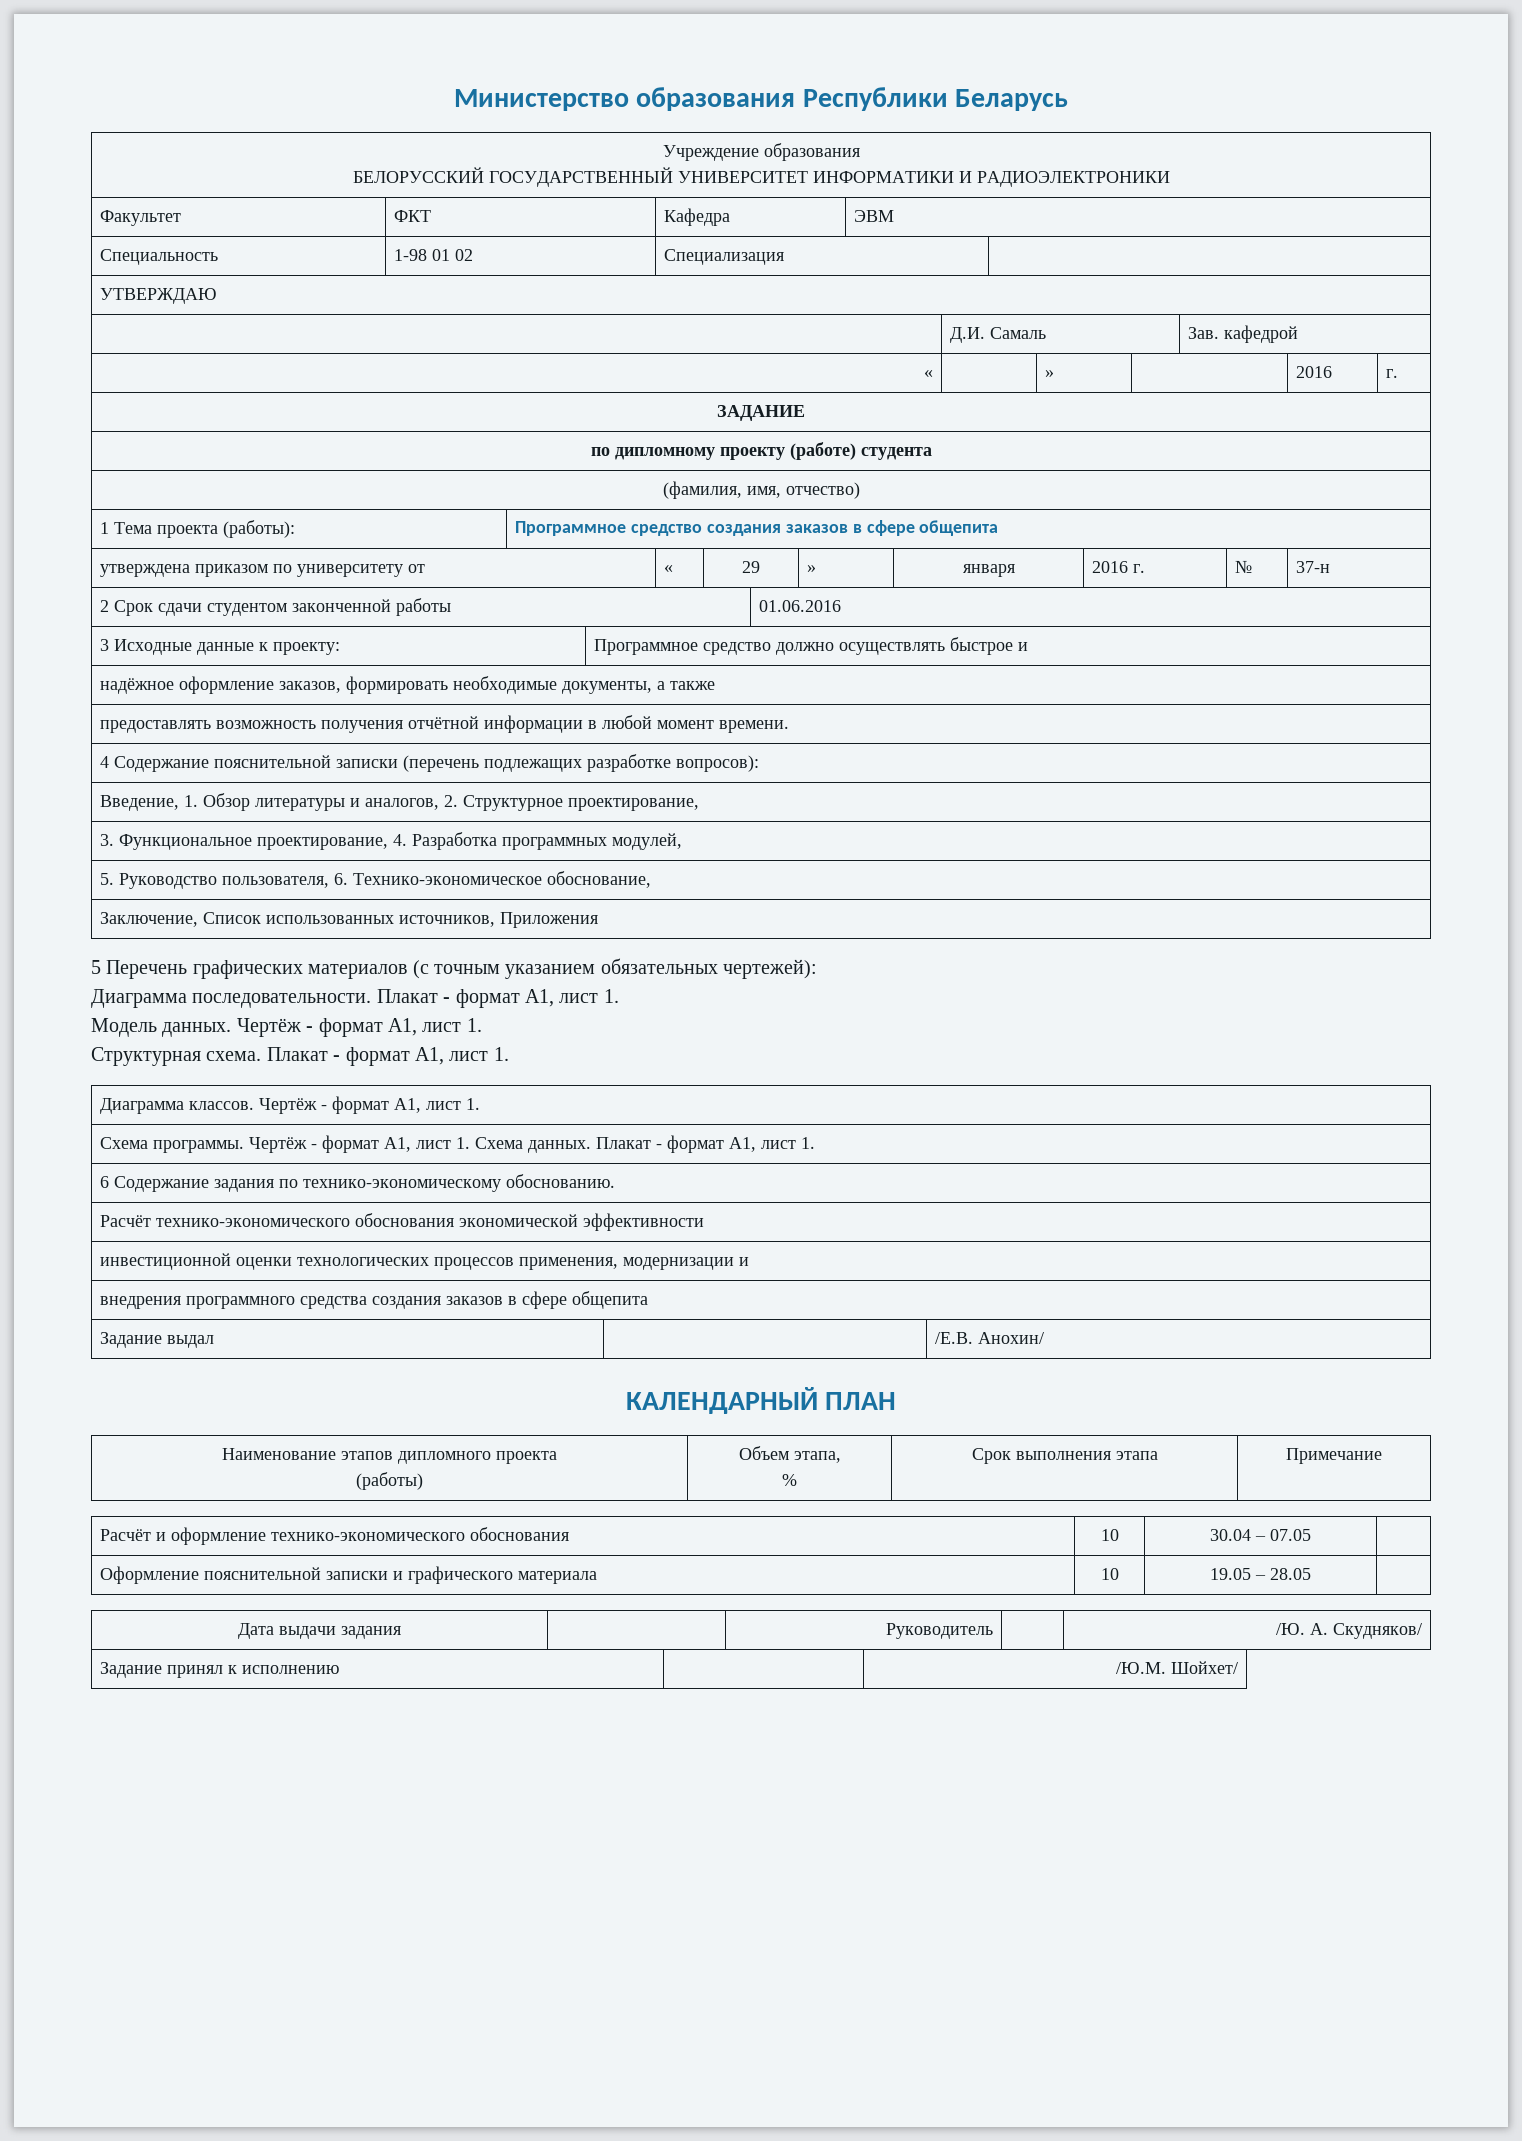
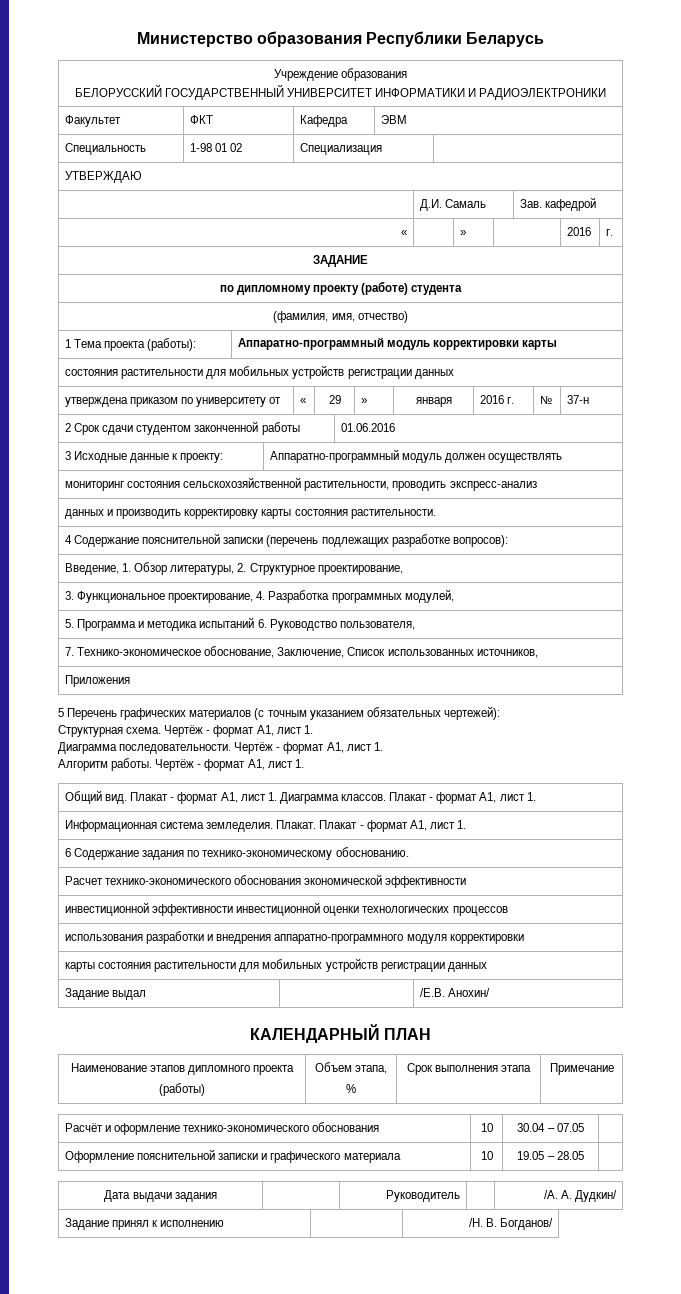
[515,520,999,536] Программное средство создания заказов в сфере общепита -> [238,337,558,350] [65,365,454,379] Аппаратно-программный модуль корректировки карты // состояния растительности для мобильных устройств регистрации данных
[594,637,1029,655] [100,676,716,694] [100,715,790,733] Программное средство должно осуществлять быстрое и // надёжное оформление заказов, формировать необходимые документы, а также // предоставлять возможность получения отчётной информации в любой момент времени. -> [270,449,563,463] [65,477,537,491] [65,509,436,519] Аппаратно-программный модуль должен осуществлять // мониторинг состояния сельскохозяйственной растительности, проводить экспресс-анализ // данных и производить корректировку карты состояния растительности.
[255,798,440,811] литературы и аналогов, -> [170,565,235,575] литературы,
(115, 879) none -> [77,617,267,631] Программа и методика испытаний 6.
[334,873,349,885] 6. -> [65,647,75,656] // 7.
(652, 879) // -> (275, 652) none
(496, 921) none -> (538, 653) //
[91,989,619,1008] [91,1018,482,1037] [91,1047,509,1066] [100,1096,481,1114] [100,1135,592,1153] Диаграмма последовательности. Плакат - формат А1, лист 1. // Модель данных. Чертёж - формат А1, лист 1. // Структурная схема. Плакат - формат А1, лист 1. // Диаграмма классов. Чертёж - формат А1, лист 1. // Схема программы. Чертёж - формат А1, лист 1. Схема данных. -> [58,725,313,737] [58,742,383,754] [58,758,304,771] [65,790,536,804] [65,820,317,832] Структурная схема. Чертёж - формат А1, лист 1. // Диаграмма последовательности. Чертёж - формат А1, лист 1. // Алгоритм работы. Чертёж - формат А1, лист 1. // Общий вид. Плакат - формат А1, лист 1. Диаграмма классов. Плакат - формат А1, лист 1. // Информационная система земледелия. Плакат.
[100,1215,152,1227] Расчёт -> [65,876,104,885] Расчет
(232, 1261) none -> [152,902,321,916] эффективности инвестиционной
[519,1257,750,1270] [100,1291,649,1309] применения, модернизации и // внедрения программного средства создания заказов в сфере общепита -> [65,931,524,944] [65,958,487,972] // использования разработки и внедрения аппаратно-программного модуля корректировки // карты состояния растительности для мобильных устройств регистрации данных
[1275,1623,1422,1639] /Ю. А. Скудняков/ -> [543,1190,617,1202] /А. А. Дудкин/
[1115,1661,1238,1674] /Ю.М. Шойхет/ -> [468,1218,553,1230] /Н. В. Богданов/

